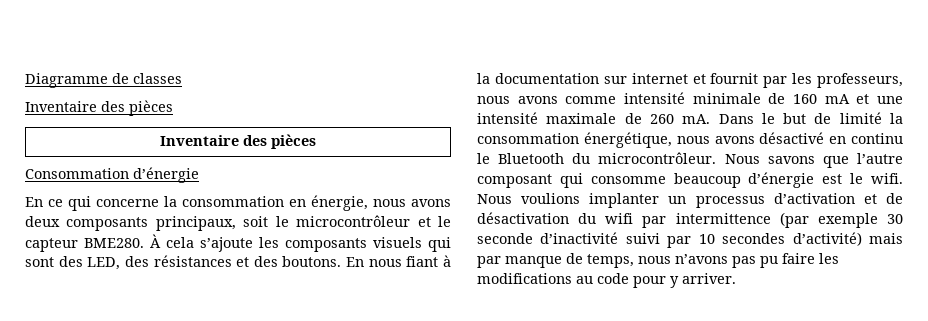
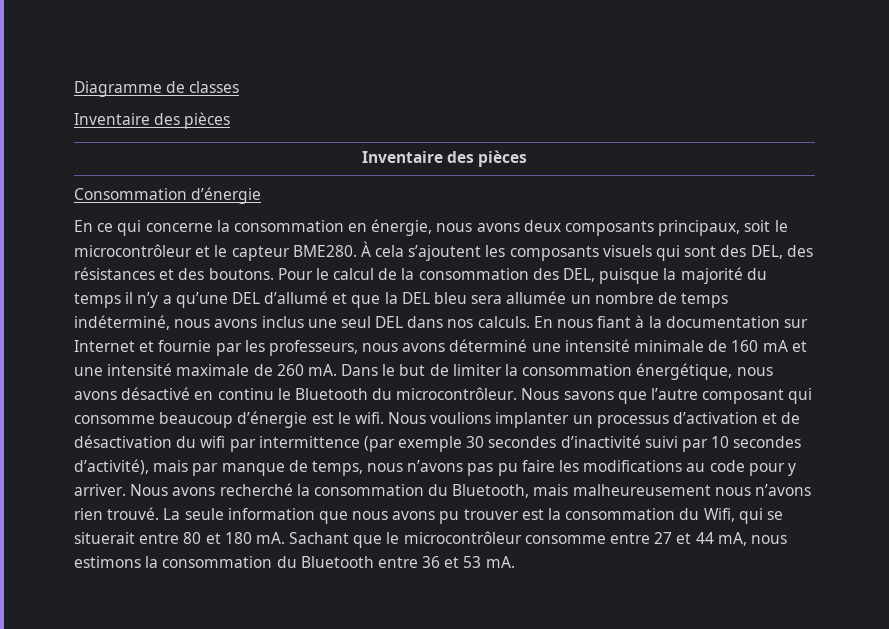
[200,237,253,252] s’ajoute -> [408,245,482,261] s’ajoutent
[87,257,121,270] LED, -> [750,245,783,259] DEL,
(342, 261) none -> [277,267,767,284] [74,291,729,308] [74,315,530,330] Pour le calcul de la consommation des DEL, puisque la majorité du temps il n’y a qu’une DEL d’allumé et que la DEL bleu sera allumée un nombre de temps indéterminé, nous avons inclus une seul DEL dans nos calculs.
[631,73,759,84] internet et fournit -> [74,340,212,352] Internet et fournie
[565,96,617,104] comme -> [449,339,561,352] déterminé une
[839,112,882,124] limité -> [452,364,502,376] limiter
[477,233,533,244] seconde -> [488,436,557,448] secondes
[792,232,862,246] d’activité) -> [74,459,149,475] d’activité),
(736, 278) none -> [130,483,812,498] [74,507,783,524] [74,531,787,548] [74,556,515,568] Nous avons recherché la consommation du Bluetooth, mais malheureusement nous n’avons rien trouvé. La seule information que nous avons pu trouver est la consommation du Wifi, qui se situerait entre 80 et 180 mA. Sachant que le microcontrôleur consomme entre 27 et 44 mA, nous estimons la consommation du Bluetooth entre 36 et 53 mA.

